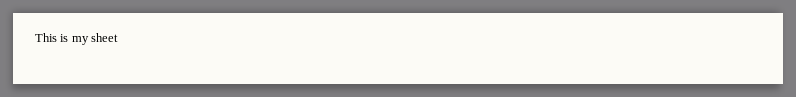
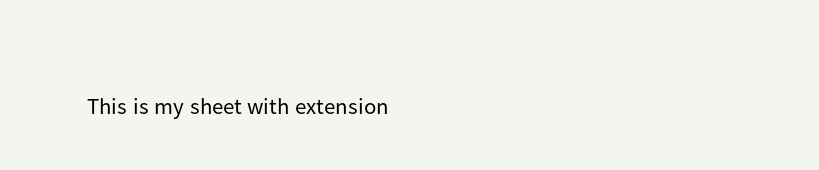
(119, 37) none -> [247,98,389,114] with extension

